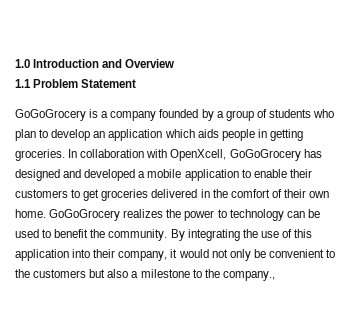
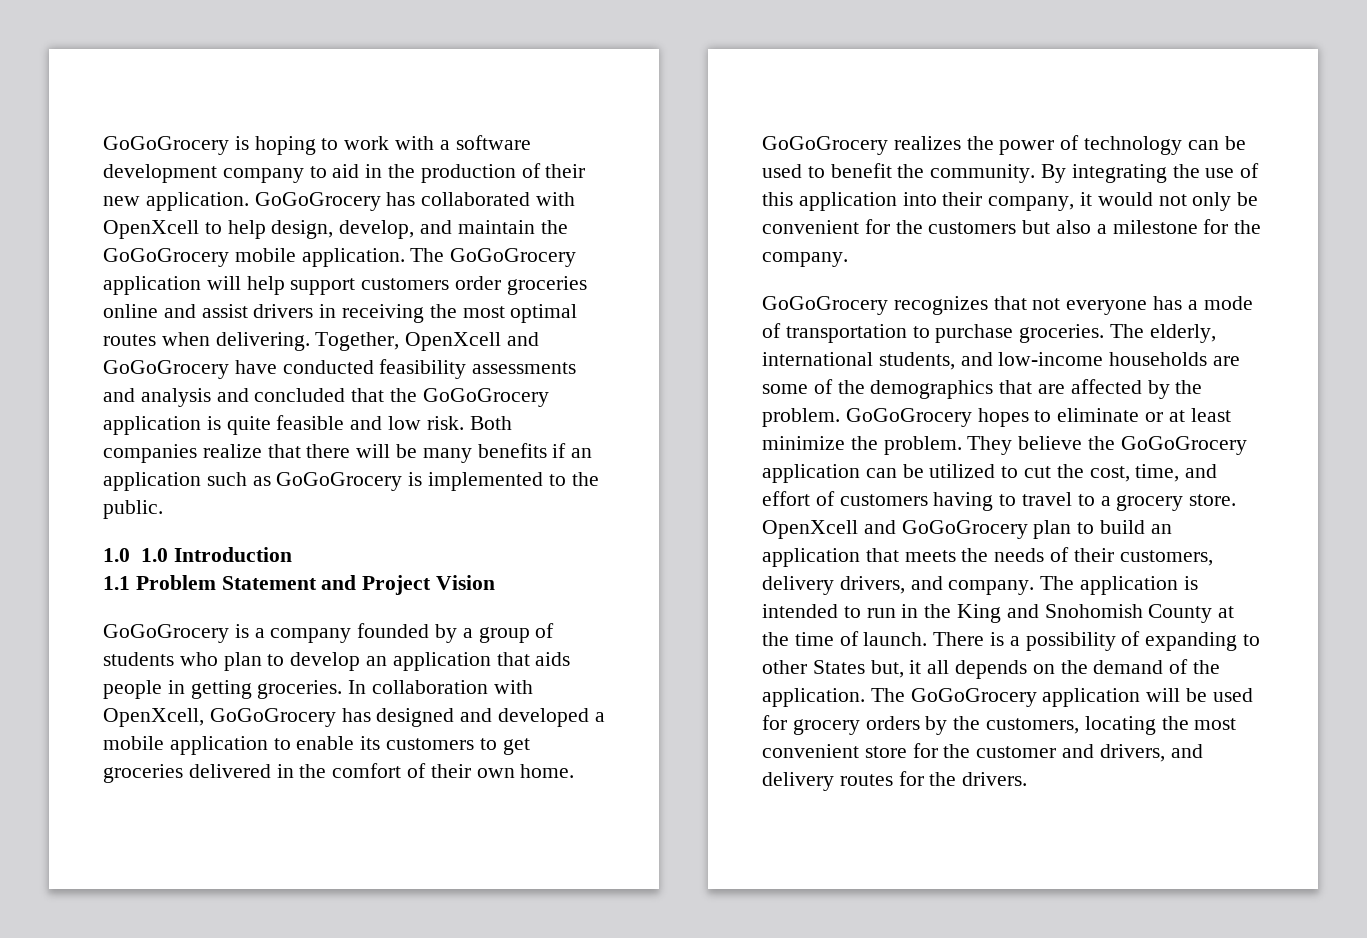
(15, 63) none -> [103,135,531,155] [103,163,586,183] [103,192,576,211] [103,220,568,239] [103,248,577,267] [103,276,587,295] [103,304,578,323] [103,332,540,351] [103,359,577,379] [103,388,549,407] [103,415,512,435] [103,443,593,463] [103,472,599,491] [103,500,163,519] [103,548,130,562] GoGoGrocery is hoping to work with a software development company to aid in the production of their new application. GoGoGrocery has collaborated with OpenXcell to help design, develop, and maintain the GoGoGrocery mobile application. The GoGoGrocery application will help support customers order groceries online and assist drivers in receiving the most optimal routes when delivering. Together, OpenXcell and GoGoGrocery have conducted feasibility assessments and analysis and concluded that the GoGoGrocery application is quite feasible and low risk. Both companies realize that there will be many benefits if an application such as GoGoGrocery is implemented to the public. // 1.0
[102,59,175,68] and Overview -> (292, 554) none
(137, 83) none -> [321,575,496,595] and Project Vision
[164,129,195,138] which -> [496,652,530,666] that
[289,169,312,178] their -> [360,736,381,750] its
[217,209,227,218] to -> [1060,135,1080,150] of
[326,249,336,258] to -> [864,219,890,234] for
[192,269,275,281] to the company., -> [1203,219,1262,234] [762,252,848,267] [762,296,1253,315] [762,323,1216,343] [762,352,1241,370] [762,379,1203,399] [762,408,1231,427] [762,436,1247,455] [762,464,1218,483] [762,491,1237,511] [762,520,1172,539] [762,547,1213,567] [762,576,1198,595] [762,604,1235,623] [762,631,1261,651] [762,659,1221,679] [762,688,1253,707] [762,715,1237,735] [762,743,1203,762] [762,771,1028,791] for the company. // GoGoGrocery recognizes that not everyone has a mode of transportation to purchase groceries. The elderly, international students, and low-income households are some of the demographics that are affected by the problem. GoGoGrocery hopes to eliminate or at least minimize the problem. They believe the GoGoGrocery application can be utilized to cut the cost, time, and effort of customers having to travel to a grocery store. OpenXcell and GoGoGrocery plan to build an application that meets the needs of their customers, delivery drivers, and company. The application is intended to run in the King and Snohomish County at the time of launch. There is a possibility of expanding to other States but, it all depends on the demand of the application. The GoGoGrocery application will be used for grocery orders by the customers, locating the most convenient store for the customer and drivers, and delivery routes for the drivers.

